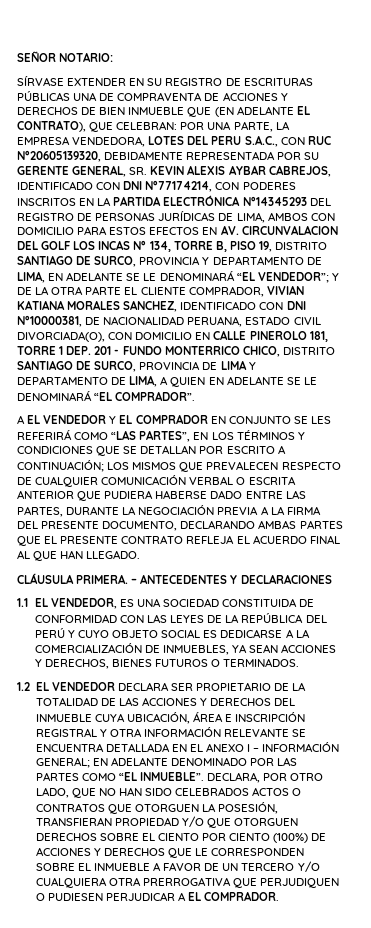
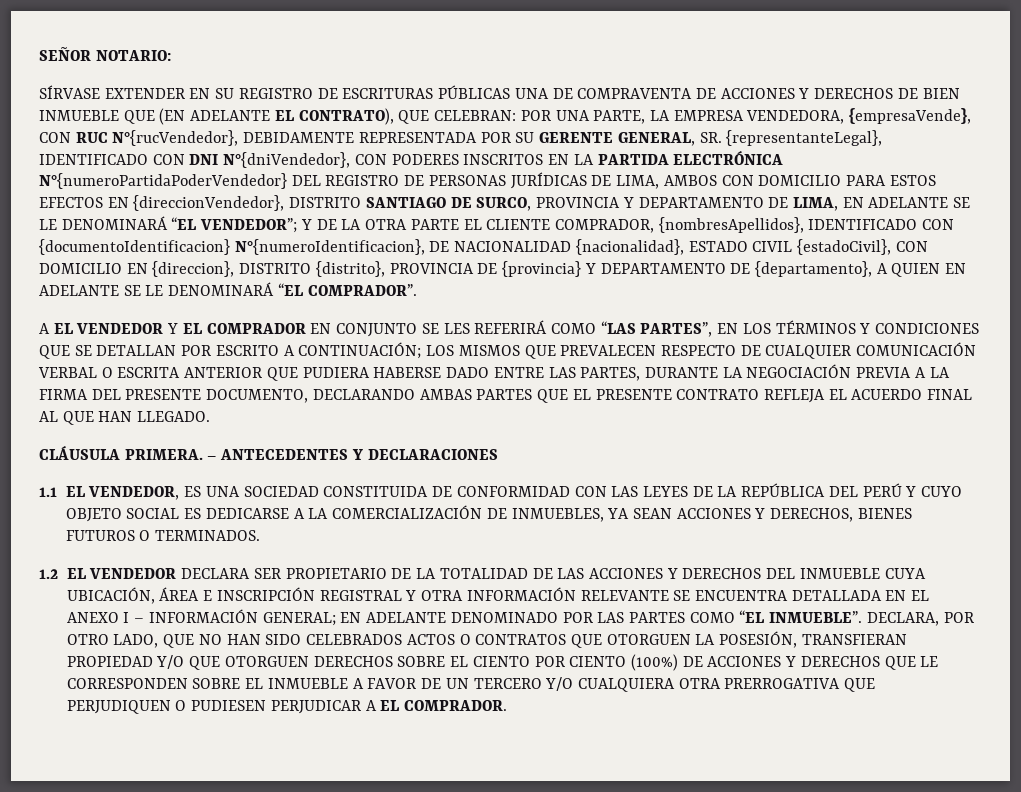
[148,135,278,147] LOTES DEL PERU S.A.C., -> [849,108,972,124] {empresaVende},
[17,150,101,162] N°20605139320, -> [112,130,239,146] N°{rucVendedor},
[150,165,331,177] [17,180,213,192] KEVIN ALEXIS AYBAR CABREJOS, IDENTIFICADO CON DNI N°77174214, -> [726,130,883,146] [39,152,351,168] {representanteLegal}, IDENTIFICADO CON DNI N°{dniVendedor},
[242,196,307,206] N°14345293 -> [39,173,287,189] N°{numeroPartidaPoderVendedor}
[220,225,338,235] [17,240,272,252] AV. CIRCUNVALACION DEL GOLF LOS INCAS N° 134, TORRE B, PISO 19, -> [133,195,285,211] {direccionVendedor},
[266,285,304,295] [17,300,306,312] [17,315,82,327] VIVIAN KATIANA MORALES SANCHEZ, IDENTIFICADO CON DNI N°10000381, -> [658,217,955,233] [39,239,425,255] {nombresApellidos}, IDENTIFICADO CON {documentoIdentificacion} N°{numeroIdentificacion},
[187,316,243,327] PERUANA, -> [575,239,684,255] {nacionalidad},
[17,331,105,342] DIVORCIADA(O), -> [797,239,892,255] {estadoCivil},
[213,330,328,342] [17,346,335,357] [17,360,137,372] CALLE PINEROLO 181, TORRE 1 DEP. 201 - FUNDO MONTERRICO CHICO, DISTRITO SANTIAGO DE SURCO, -> [152,261,385,277] {direccion}, DISTRITO {distrito},
[220,360,256,370] [17,375,158,387] LIMA Y DEPARTAMENTO DE LIMA, -> [502,261,872,277] {provincia} Y DEPARTAMENTO DE {departamento},

